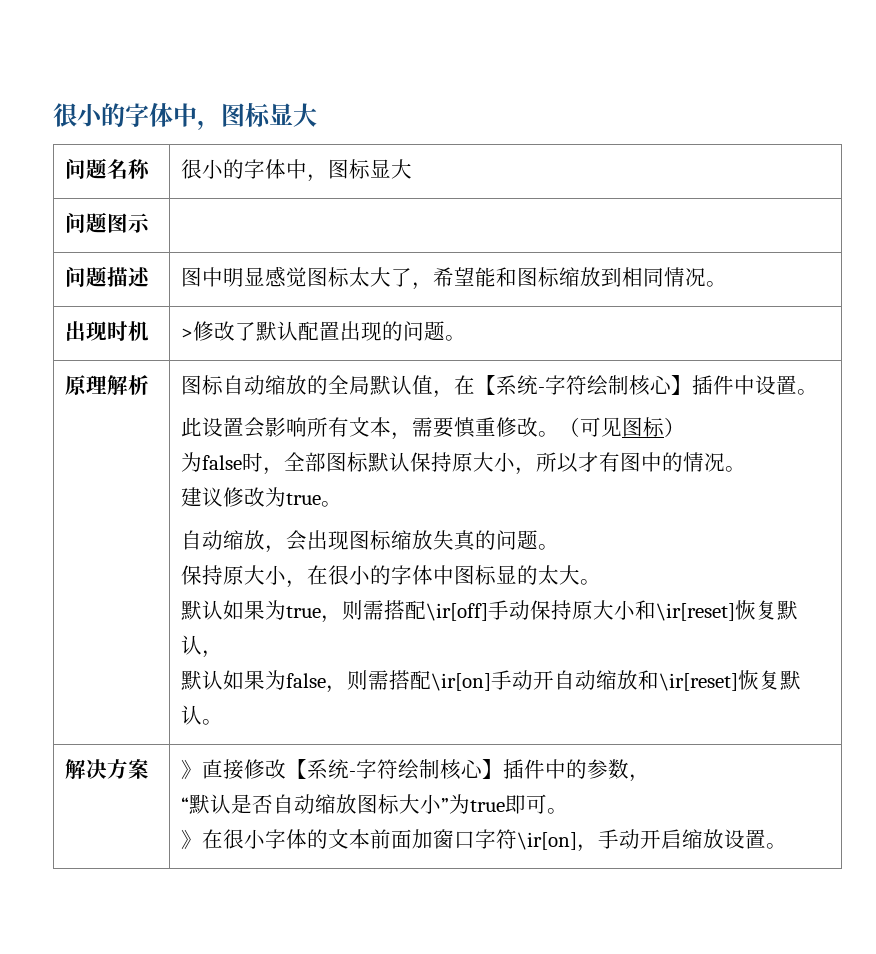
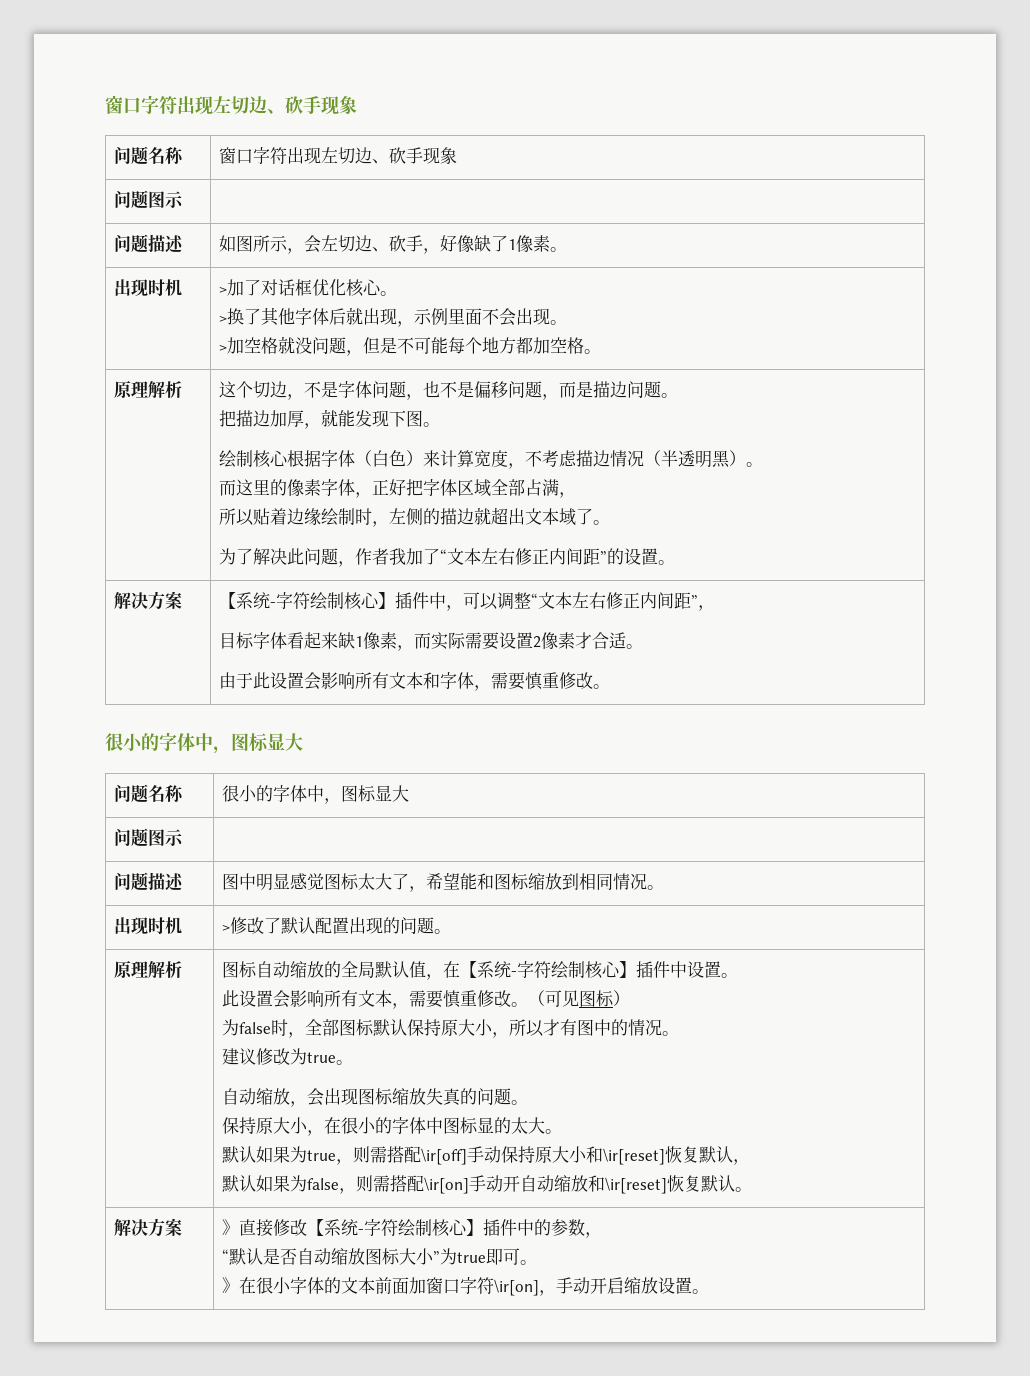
(53, 115) none -> [105,95,357,115] [114,146,185,165] [219,147,458,164] [114,190,185,209] [114,234,185,253] [219,235,568,254] [114,279,183,296] [219,279,398,297] [219,307,568,327] [219,336,602,356] [114,381,183,398] [219,381,679,400] [219,409,441,429] [219,450,764,469] [219,479,577,498] [219,507,611,527] [219,548,676,567] [114,591,183,610] [219,592,716,611] [219,632,644,651] [219,672,611,691] 窗口字符出现左切边、砍手现象 // 问题名称 | 窗口字符出现左切边、砍手现象 // 问题图示 | // 问题描述 | 如图所示，会左切边、砍手，好像缺了1像素。 // 出现时机 | >加了对话框优化核心。 // >换了其他字体后就出现，示例里面不会出现。 // >加空格就没问题，但是不可能每个地方都加空格。 // 原理解析 | 这个切边，不是字体问题，也不是偏移问题，而是描边问题。 // 把描边加厚，就能发现下图。 // 绘制核心根据字体（白色）来计算宽度，不考虑描边情况（半透明黑）。 // 而这里的像素字体，正好把字体区域全部占满， // 所以贴着边缘绘制时，左侧的描边就超出文本域了。 // 为了解决此问题，作者我加了“文本左右修正内间距”的设置。 // 解决方案 | 【系统-字符绘制核心】插件中，可以调整“文本左右修正内间距”， // 目标字体看起来缺1像素，而实际需要设置2像素才合适。 // 由于此设置会影响所有文本和字体，需要慎重修改。 //

